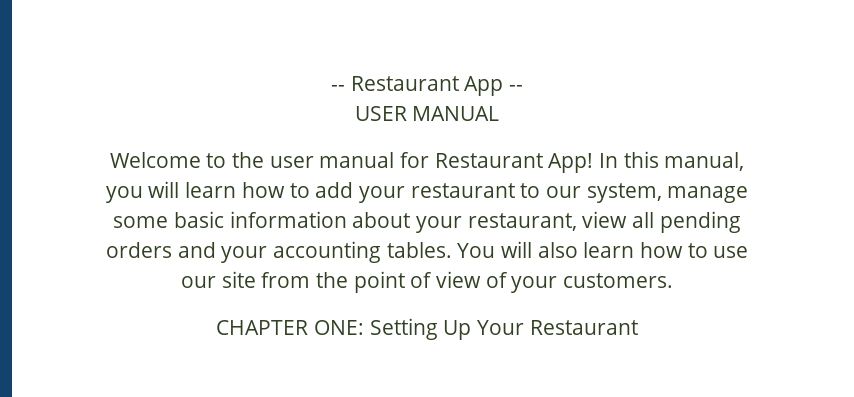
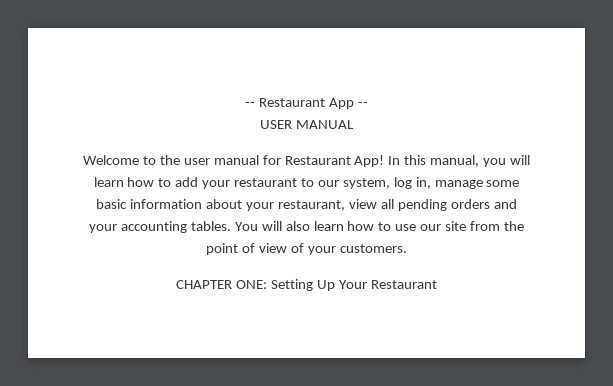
(662, 193) none -> [393,177,431,189] log in,

